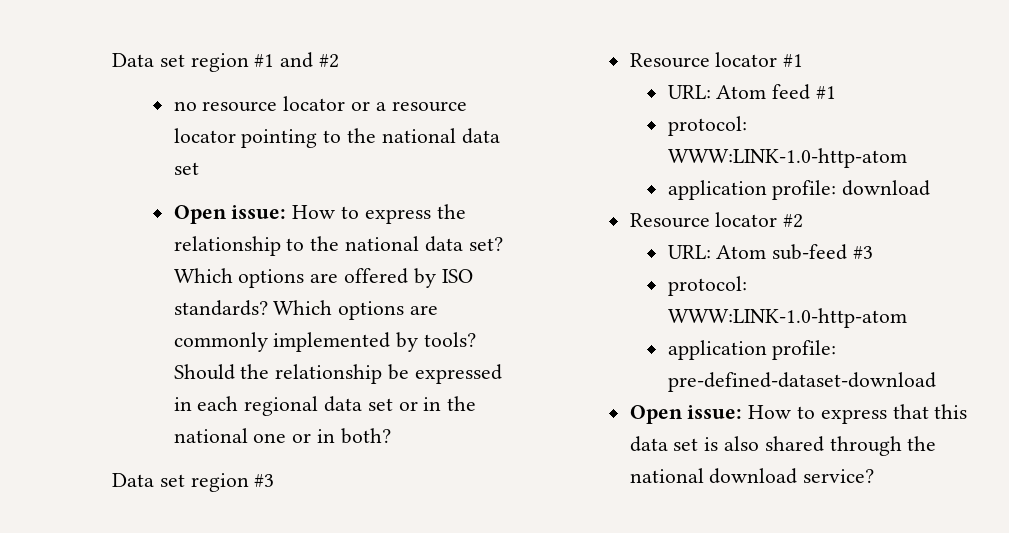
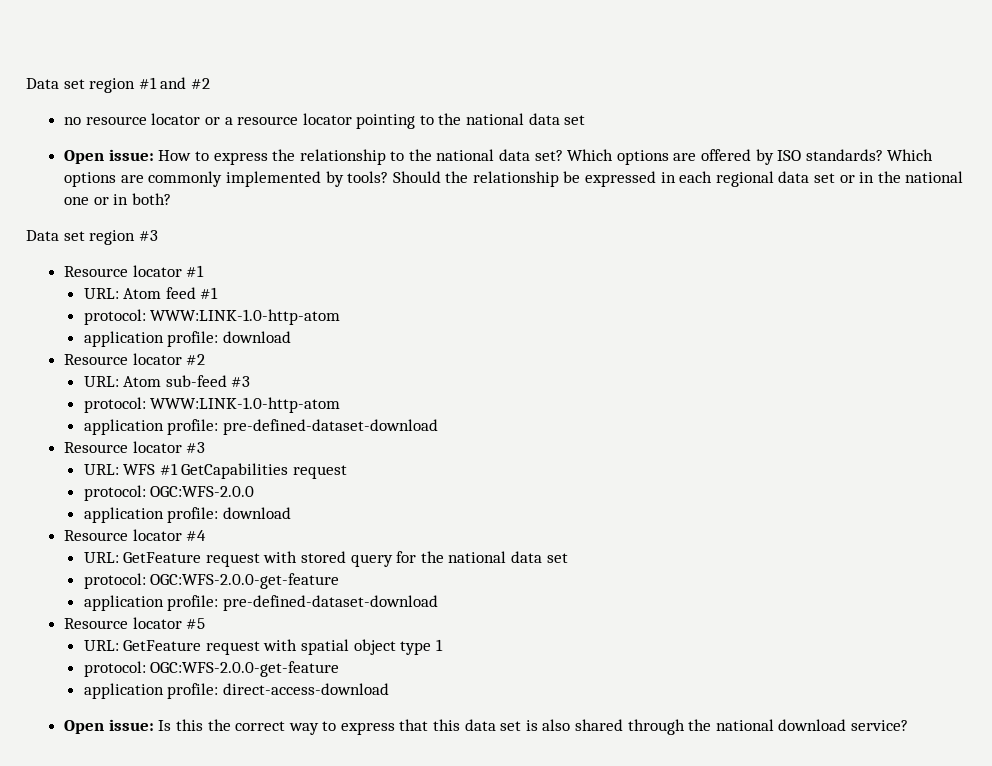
[629,405,792,424] Open issue: How -> [64,441,206,453] [83,463,348,479] [83,485,255,501] [83,507,291,523] [64,529,207,541] [83,551,568,567] [83,573,340,589] [83,595,438,611] [64,617,206,629] [83,639,443,655] [83,661,340,677] [83,683,389,699] [64,719,319,735] Resource locator #3 // URL: WFS #1 GetCapabilities request // protocol: OGC:WFS-2.0.0 // application profile: download // Resource locator #4 // URL: GetFeature request with stored query for the national data set // protocol: OGC:WFS-2.0.0-get-feature // application profile: pre-defined-dataset-download // Resource locator #5 // URL: GetFeature request with spatial object type 1 // protocol: OGC:WFS-2.0.0-get-feature // application profile: direct-access-download // Open issue: Is this the correct way

